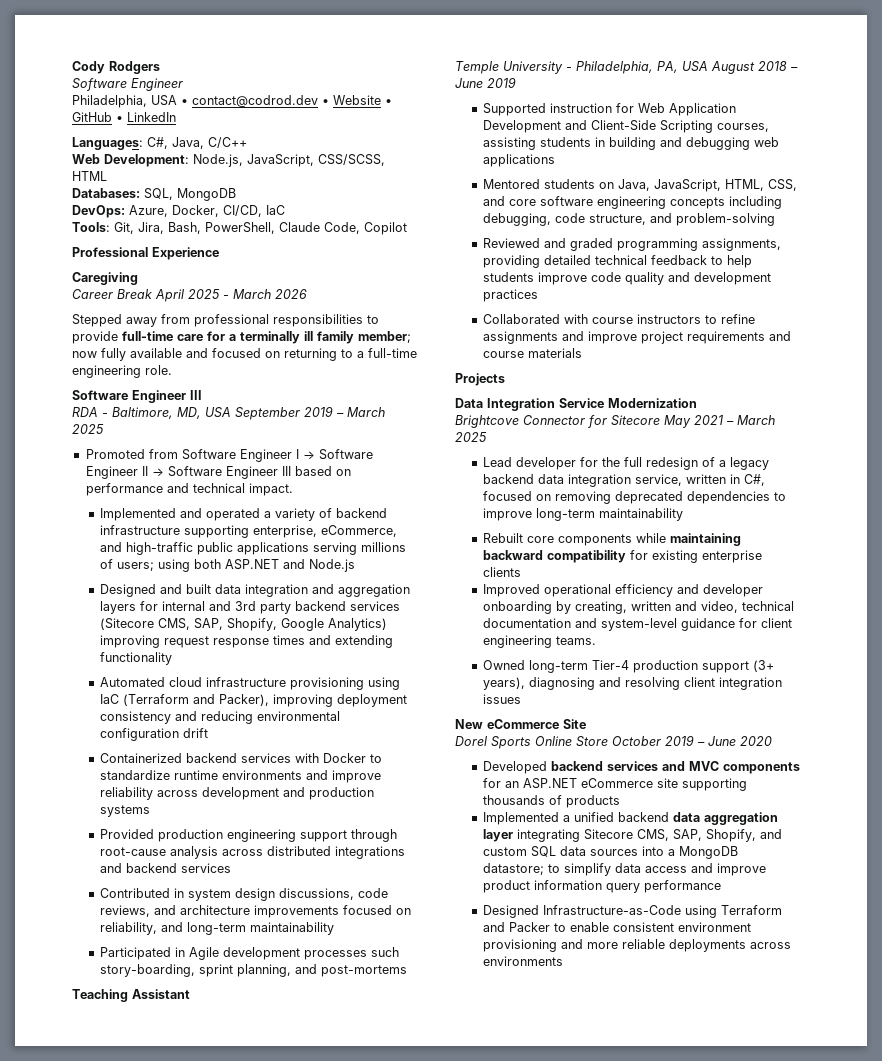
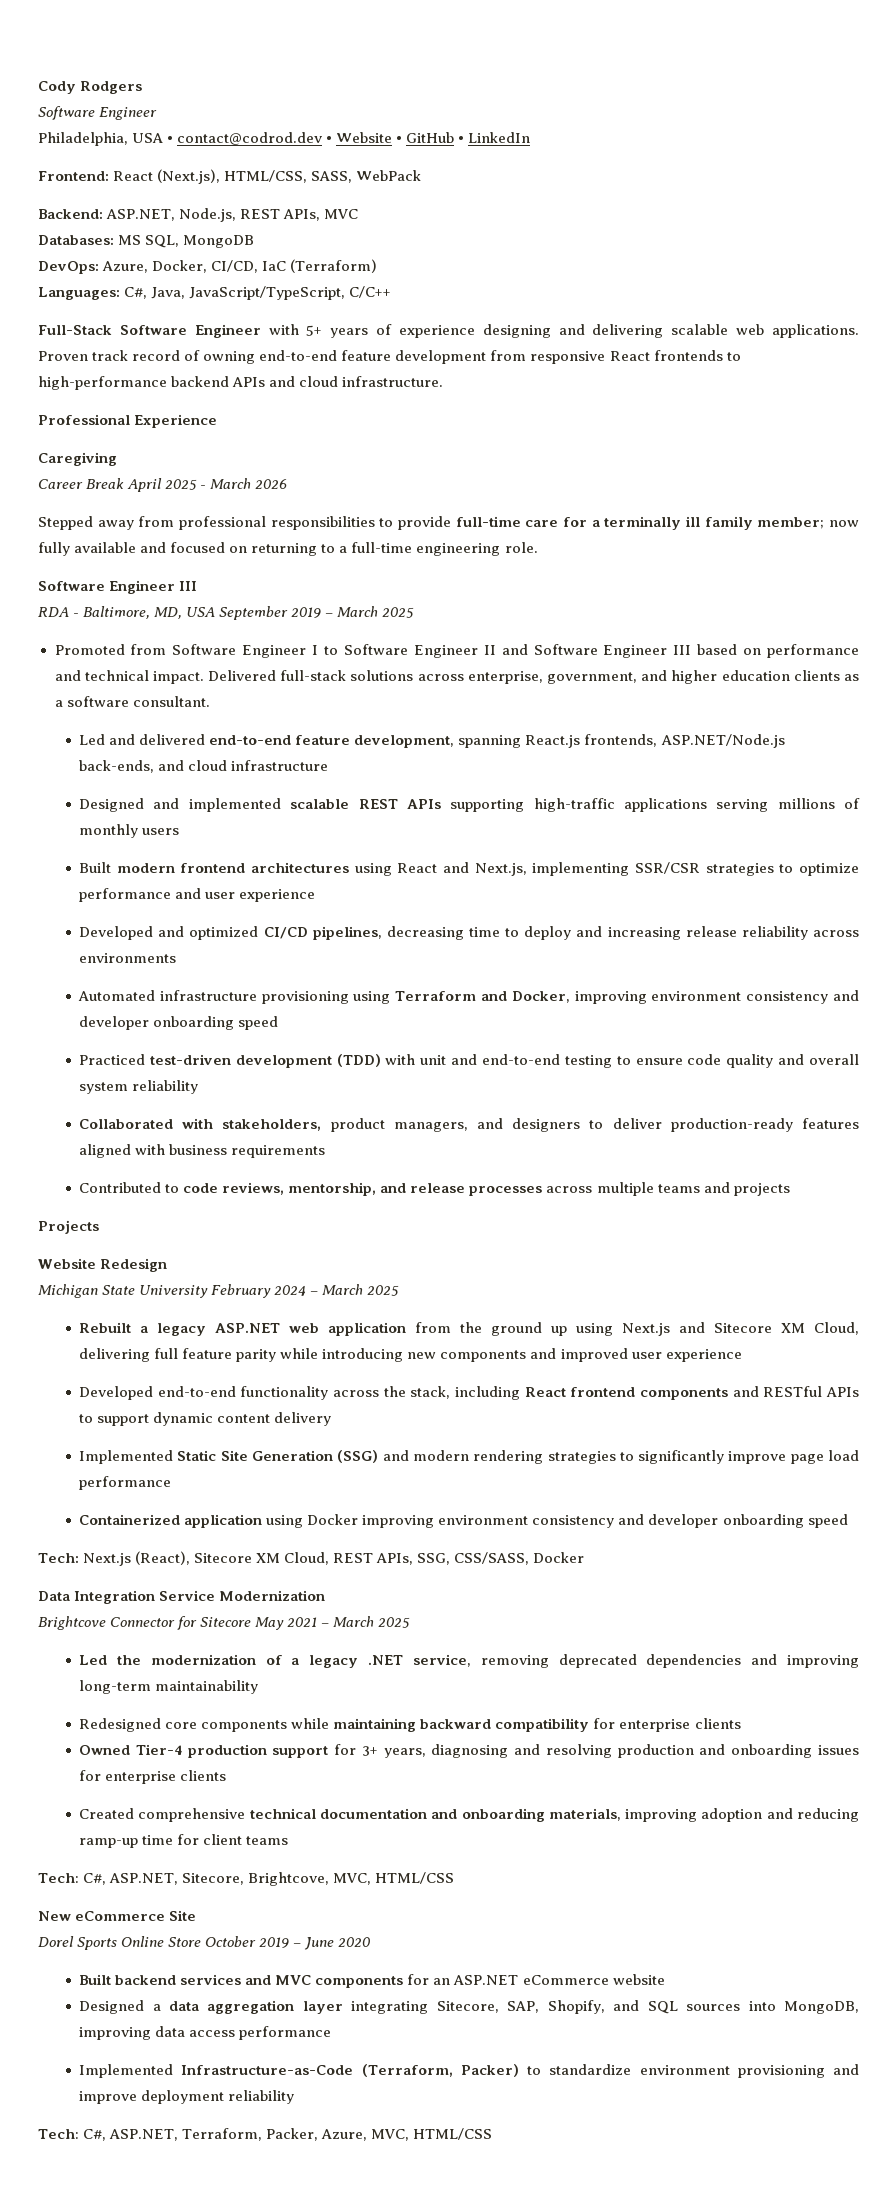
[72,137,247,150] [72,154,385,167] [72,171,107,181] Languages: C#, Java, C/C++ // Web Development: Node.js, JavaScript, CSS/SCSS, HTML -> [38,169,422,184] [38,208,359,222] Frontend: React (Next.js), HTML/CSS, SASS, WebPack // Backend: ASP.NET, Node.js, REST APIs, MVC
(140, 193) none -> [118,235,142,245] MS
[72,222,407,235] // Tools: Git, Jira, Bash, PowerShell, Claude Code, Copilot -> [290,259,378,273] [38,286,392,300] [38,324,859,338] [38,350,741,364] [38,376,444,390] (Terraform) // Languages: C#, Java, JavaScript/TypeScript, C/C++ // Full-Stack Software Engineer with 5+ years of experience designing and delivering scalable web applications. Proven track record of owning end-to-end feature development from responsive React frontends to high-performance backend APIs and cloud infrastructure.
[302,451,315,459] → -> [324,646,338,655] to
[151,468,164,476] → -> [501,644,528,655] and
[100,508,388,521] [100,525,398,538] [100,542,407,555] [100,559,356,572] [100,584,411,597] [100,601,401,614] [100,618,388,631] [100,635,394,648] [100,652,173,665] // Implemented and operated a variety of backend infrastructure supporting enterprise, eCommerce, and high-traffic public applications serving millions of users; using both ASP.NET and Node.js // Designed and built data integration and aggregation layers for internal and 3rd party backend services (Sitecore CMS, SAP, Shopify, Google Analytics) improving request response times and extending functionality -> [208,670,860,684] [54,696,210,707] [79,734,785,748] [79,760,329,773] [79,798,860,812] [79,824,180,838] [79,862,859,876] [79,888,316,902] [79,926,860,940] [79,953,177,963] Delivered full-stack solutions across enterprise, government, and higher education clients as a software consultant. // Led and delivered end-to-end feature development, spanning React.js frontends, ASP.NET/Node.js back-ends, and cloud infrastructure // Designed and implemented scalable REST APIs supporting high-traffic applications serving millions of monthly users // Built modern frontend architectures using React and Next.js, implementing SSR/CSR strategies to optimize performance and user experience // Developed and optimized CI/CD pipelines, decreasing time to deploy and increasing release reliability across environments
[169,677,203,687] cloud -> (156, 995) none
[100,694,408,707] [100,711,341,724] [100,728,209,741] [100,753,383,763] [100,770,382,783] [100,787,375,800] [100,805,151,817] [100,829,398,842] [100,846,406,859] [100,863,232,873] [100,888,389,901] [100,905,412,918] [100,922,335,935] [100,947,400,960] [100,964,408,977] [72,989,190,1002] [455,61,798,74] [455,77,516,88] [483,103,737,116] [483,120,770,133] [483,137,780,150] [483,154,556,167] [483,179,798,192] [483,196,783,209] [483,213,776,226] [483,238,782,251] [483,255,753,268] [483,272,772,285] [483,289,539,302] [483,314,756,324] [483,331,792,344] [483,348,583,358] [455,373,505,386] IaC (Terraform and Packer), improving deployment consistency and reducing environmental configuration drift // Containerized backend services with Docker to standardize runtime environments and improve reliability across development and production systems // Provided production engineering support through root-cause analysis across distributed integrations and backend services // Contributed in system design discussions, code reviews, and architecture improvements focused on reliability, and long-term maintainability // Participated in Agile development processes such story-boarding, sprint planning, and post-mortems // Teaching Assistant // Temple University - Philadelphia, PA, USA August 2018 – June 2019 // Supported instruction for Web Application Development and Client-Side Scripting courses, assisting students in building and debugging web applications // Mentored students on Java, JavaScript, HTML, CSS, and core software engineering concepts including debugging, code structure, and problem-solving // Reviewed and graded programming assignments, providing detailed technical feedback to help students improve code quality and development practices // Collaborated with course instructors to refine assignments and improve project requirements and course materials // Projects -> [395,990,859,1004] [79,1016,279,1030] [79,1054,859,1068] [79,1080,199,1094] [79,1118,859,1132] [79,1144,326,1158] [79,1182,790,1196] [38,1220,99,1234] [38,1258,168,1272] [38,1284,400,1298] [79,1322,859,1336] [79,1348,742,1362] [79,1386,859,1400] [79,1412,332,1426] [79,1450,860,1464] [79,1476,172,1490] [79,1514,848,1528] [38,1551,585,1566] Terraform and Docker, improving environment consistency and developer onboarding speed // Practiced test-driven development (TDD) with unit and end-to-end testing to ensure code quality and overall system reliability // Collaborated with stakeholders, product managers, and designers to deliver production-ready features aligned with business requirements // Contributed to code reviews, mentorship, and release processes across multiple teams and projects // Projects // Website Redesign // Michigan State University February 2024 – March 2025 // Rebuilt a legacy ASP.NET web application from the ground up using Next.js and Sitecore XM Cloud, delivering full feature parity while introducing new components and improved user experience // Developed end-to-end functionality across the stack, including React frontend components and RESTful APIs to support dynamic content delivery // Implemented Static Site Generation (SSG) and modern rendering strategies to significantly improve page load performance // Containerized application using Docker improving environment consistency and developer onboarding speed // Tech: Next.js (React), Sitecore XM Cloud, REST APIs, SSG, CSS/SASS, Docker
[483,457,770,470] [483,474,766,487] [483,491,552,501] Lead developer for the full redesign of a legacy backend data integration service, written in C#, focused on -> [79,1654,471,1668] Led the modernization of a legacy .NET service,
[774,492,787,501] [483,508,684,521] [483,533,524,543] to improve long-term maintainability // Rebuilt -> [751,1654,859,1668] [79,1680,259,1694] [79,1718,162,1732] and improving long-term maintainability // Redesigned
[652,550,763,563] [483,567,522,577] [483,584,764,597] [483,601,795,614] [483,618,793,631] [483,635,597,648] [483,660,775,673] [483,677,783,690] [483,694,522,704] existing enterprise clients // Improved operational efficiency and developer onboarding by creating, written and video, technical documentation and system-level guidance for client engineering teams. // Owned long-term Tier-4 production support (3+ years), diagnosing and resolving client integration issues -> [619,1718,741,1732] [79,1744,859,1758] [79,1770,227,1784] [79,1808,859,1822] [79,1834,289,1848] [38,1872,455,1886] enterprise clients // Owned Tier-4 production support for 3+ years, diagnosing and resolving production and onboarding issues for enterprise clients // Created comprehensive technical documentation and onboarding materials, improving adoption and reducing ramp-up time for client teams // Tech: C#, ASP.NET, Sitecore, Brightcove, MVC, HTML/CSS
[483,761,548,774] Developed -> [79,1974,112,1985] Built
[657,778,748,791] [483,795,621,808] [483,812,670,825] site supporting thousands of products // Implemented a unified backend -> [612,1974,665,1985] [79,2000,161,2014] website // Designed a
[584,829,670,841] Sitecore CMS, -> [436,2001,499,2013] Sitecore,
[483,846,739,859] [483,863,767,876] [483,880,722,893] [483,905,783,918] [483,922,752,932] [483,939,792,952] [483,956,564,966] custom SQL data sources into a MongoDB datastore; to simplify data access and improve product information query performance // Designed Infrastructure-as-Code using Terraform and Packer to enable consistent environment provisioning and more reliable deployments across environments -> [647,2001,859,2014] [79,2026,332,2040] [79,2064,860,2078] [79,2090,295,2104] [38,2128,493,2141] SQL sources into MongoDB, improving data access performance // Implemented Infrastructure-as-Code (Terraform, Packer) to standardize environment provisioning and improve deployment reliability // Tech: C#, ASP.NET, Terraform, Packer, Azure, MVC, HTML/CSS

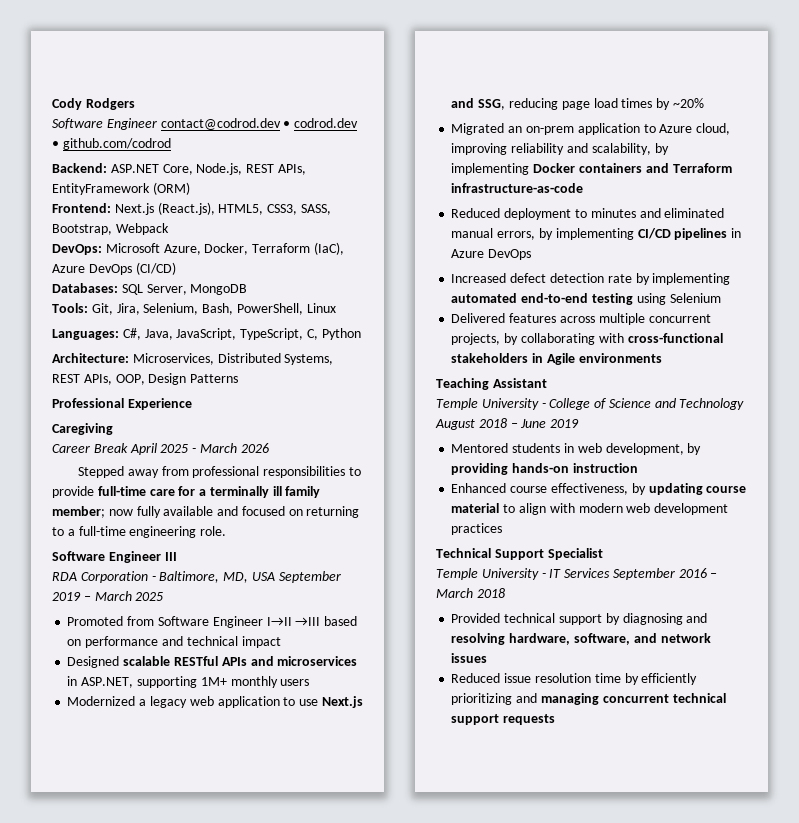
[38,132,531,146] [38,169,422,184] // Philadelphia, USA • contact@codrod.dev • Website • GitHub • LinkedIn // Frontend: React (Next.js), HTML/CSS, SASS, WebPack -> [160,118,359,130] [52,138,171,150] contact@codrod.dev • codrod.dev • github.com/codrod
[106,209,176,221] ASP.NET, -> [110,164,193,175] ASP.NET Core,
[324,209,359,219] MVC -> [52,182,190,195] [52,202,331,215] [52,223,169,235] [52,242,344,255] [52,262,176,275] EntityFramework (ORM) // Frontend: Next.js (React.js), HTML5, CSS3, SASS, Bootstrap, Webpack // DevOps: Microsoft Azure, Docker, Terraform (IaC), Azure DevOps (CI/CD)
[118,235,180,248] MS SQL, -> [121,284,187,295] SQL Server,
[38,259,378,274] [38,286,392,300] [38,324,859,338] [38,350,741,364] [38,376,444,390] DevOps: Azure, Docker, CI/CD, IaC (Terraform) // Languages: C#, Java, JavaScript/TypeScript, C/C++ // Full-Stack Software Engineer with 5+ years of experience designing and delivering scalable web applications. Proven track record of owning end-to-end feature development from responsive React frontends to high-performance backend APIs and cloud infrastructure. -> [52,303,336,315] [52,328,361,340] [52,353,334,365] [52,373,239,385] Tools: Git, Jira, Selenium, Bash, PowerShell, Linux // Languages: C#, Java, JavaScript, TypeScript, C, Python // Architecture: Microservices, Distributed Systems, REST APIs, OOP, Design Patterns
(69, 612) none -> [80,571,148,583] Corporation
[312,644,692,658] I to Software Engineer II and Software Engineer III -> [266,617,321,626] I→II →III
[152,670,860,684] [54,696,210,707] [79,734,785,748] [79,760,329,773] [79,798,860,812] [79,824,180,838] [79,862,859,876] [79,888,316,902] [79,926,860,940] [79,953,177,963] [78,990,859,1004] [79,1016,279,1030] [79,1054,859,1068] [79,1080,199,1094] [79,1118,859,1132] [79,1144,326,1158] [79,1182,790,1196] [38,1220,99,1234] [38,1258,168,1272] [38,1284,400,1298] [79,1322,859,1336] [79,1348,742,1362] [79,1386,859,1400] [79,1412,332,1426] [79,1450,860,1464] [79,1476,172,1490] [79,1514,848,1528] [38,1551,585,1566] [38,1590,326,1604] [38,1616,411,1630] [79,1654,859,1668] [79,1680,259,1694] [79,1718,741,1732] [79,1744,859,1758] [79,1770,227,1784] [79,1808,859,1822] [79,1834,289,1848] [38,1872,455,1886] [38,1910,197,1921] [38,1936,371,1950] [79,1974,665,1988] [79,2000,859,2014] [79,2026,332,2040] [79,2064,860,2078] [79,2090,295,2104] [38,2128,493,2141] impact. Delivered full-stack solutions across enterprise, government, and higher education clients as a software consultant. // Led and delivered end-to-end feature development, spanning React.js frontends, ASP.NET/Node.js back-ends, and cloud infrastructure // Designed and implemented scalable REST APIs supporting high-traffic applications serving millions of monthly users // Built modern frontend architectures using React and Next.js, implementing SSR/CSR strategies to optimize performance and user experience // Developed and optimized CI/CD pipelines, decreasing time to deploy and increasing release reliability across environments // Automated infrastructure provisioning using Terraform and Docker, improving environment consistency and developer onboarding speed // Practiced test-driven development (TDD) with unit and end-to-end testing to ensure code quality and overall system reliability // Collaborated with stakeholders, product managers, and designers to deliver production-ready features aligned with business requirements // Contributed to code reviews, mentorship, and release processes across multiple teams and projects // Projects // Website Redesign // Michigan State University February 2024 – March 2025 // Rebuilt a legacy ASP.NET web application from the ground up using Next.js and Sitecore XM Cloud, delivering full feature parity while introducing new components and improved user experience // Developed end-to-end functionality across the stack, including React frontend components and RESTful APIs to support dynamic content delivery // Implemented Static Site Generation (SSG) and modern rendering strategies to significantly improve page load performance // Containerized application using Docker improving environment consistency and developer onboarding speed // Tech: Next.js (React), Sitecore XM Cloud, REST APIs, SSG, CSS/SASS, Docker // Data Integration Service Modernization // Brightcove Connector for Sitecore May 2021 – March 2025 // Led the modernization of a legacy .NET service, removing deprecated dependencies and improving long-term maintainability // Redesigned core components while maintaining backward compatibility for enterprise clients // Owned Tier-4 production support for 3+ years, diagnosing and resolving production and onboarding issues for enterprise clients // Created comprehensive technical documentation and onboarding materials, improving adoption and reducing ramp-up time for client teams // Tech: C#, ASP.NET, Sitecore, Brightcove, MVC, HTML/CSS // New eCommerce Site // Dorel Sports Online Store October 2019 – June 2020 // Built backend services and MVC components for an ASP.NET eCommerce website // Designed a data aggregation layer integrating Sitecore, SAP, Shopify, and SQL sources into MongoDB, improving data access performance // Implemented Infrastructure-as-Code (Terraform, Packer) to standardize environment provisioning and improve deployment reliability // Tech: C#, ASP.NET, Terraform, Packer, Azure, MVC, HTML/CSS -> [241,636,281,648] [67,656,358,668] [67,676,310,688] [67,696,363,708] [451,98,704,110] [451,123,731,135] [451,143,669,155] [451,163,732,175] [451,183,584,193] [451,208,725,220] [451,228,742,240] [451,249,532,260] [451,273,731,285] [451,293,721,305] [451,313,711,325] [451,333,723,345] [451,353,662,365] [436,378,547,390] [436,398,745,410] [435,418,580,430] [451,443,702,455] [451,463,638,475] [451,483,747,495] [451,503,729,515] [451,523,503,535] [436,548,603,560] [436,568,718,580] [436,588,505,598] [451,613,708,625] [451,633,711,645] [451,653,488,663] [451,673,698,685] [451,693,726,705] [451,714,556,725] impact // Designed scalable RESTful APIs and microservices in ASP.NET, supporting 1M+ monthly users // Modernized a legacy web application to use Next.js and SSG, reducing page load times by ~20% // Migrated an on-prem application to Azure cloud, improving reliability and scalability, by implementing Docker containers and Terraform infrastructure-as-code // Reduced deployment to minutes and eliminated manual errors, by implementing CI/CD pipelines in Azure DevOps // Increased defect detection rate by implementing automated end-to-end testing using Selenium // Delivered features across multiple concurrent projects, by collaborating with cross-functional stakeholders in Agile environments // Teaching Assistant // Temple University - College of Science and Technology August 2018 – June 2019 // Mentored students in web development, by providing hands-on instruction // Enhanced course effectiveness, by updating course material to align with modern web development practices // Technical Support Specialist // Temple University - IT Services September 2016 – March 2018 // Provided technical support by diagnosing and resolving hardware, software, and network issues // Reduced issue resolution time by efficiently prioritizing and managing concurrent technical support requests

